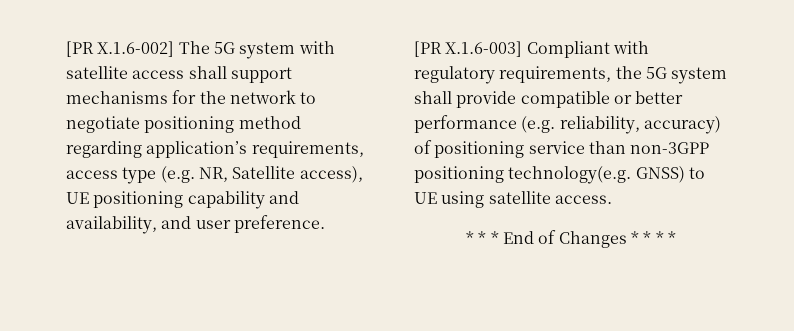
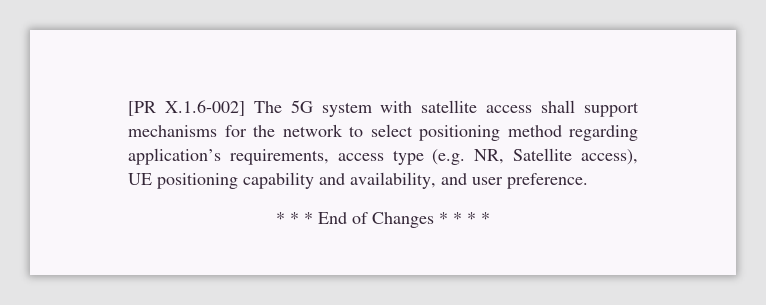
[66,116,140,133] negotiate -> [370,124,413,137] select
[414,41,649,58] [414,66,728,84] [414,91,684,108] [414,115,721,134] [414,140,710,158] [414,166,705,184] [414,191,612,208] // [PR X.1.6-003] Compliant with regulatory requirements, the 5G system shall provide compatible or better performance (e.g. reliability, accuracy) of positioning service than non-3GPP positioning technology(e.g. GNSS) to UE using satellite access. -> (588, 181) none

